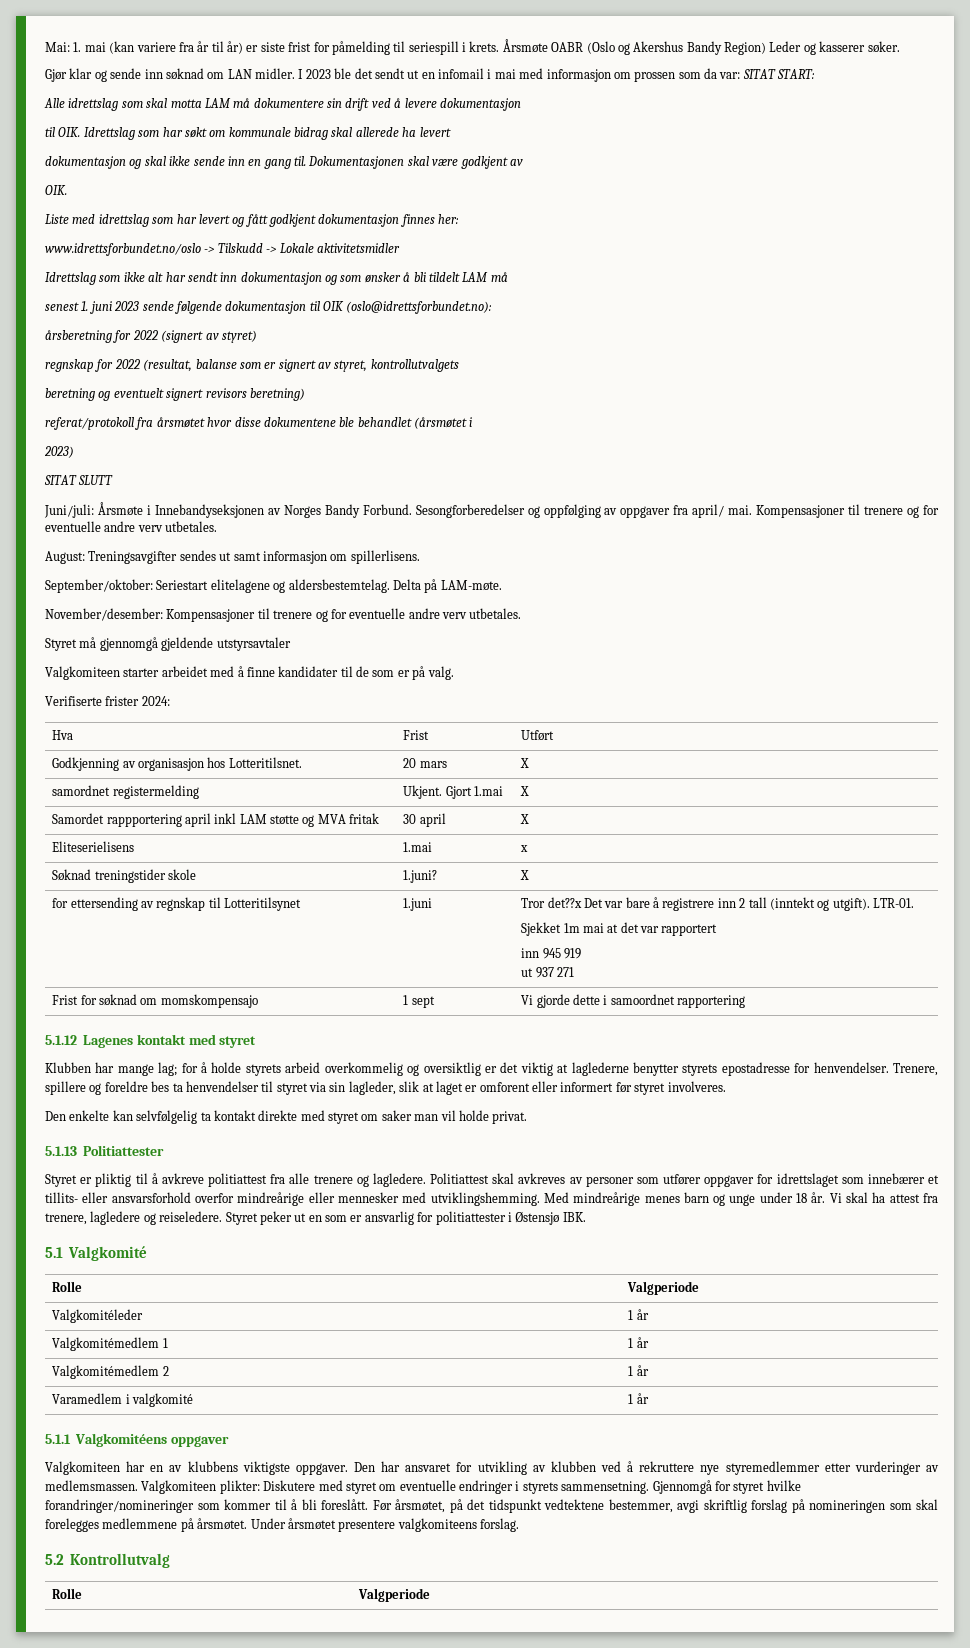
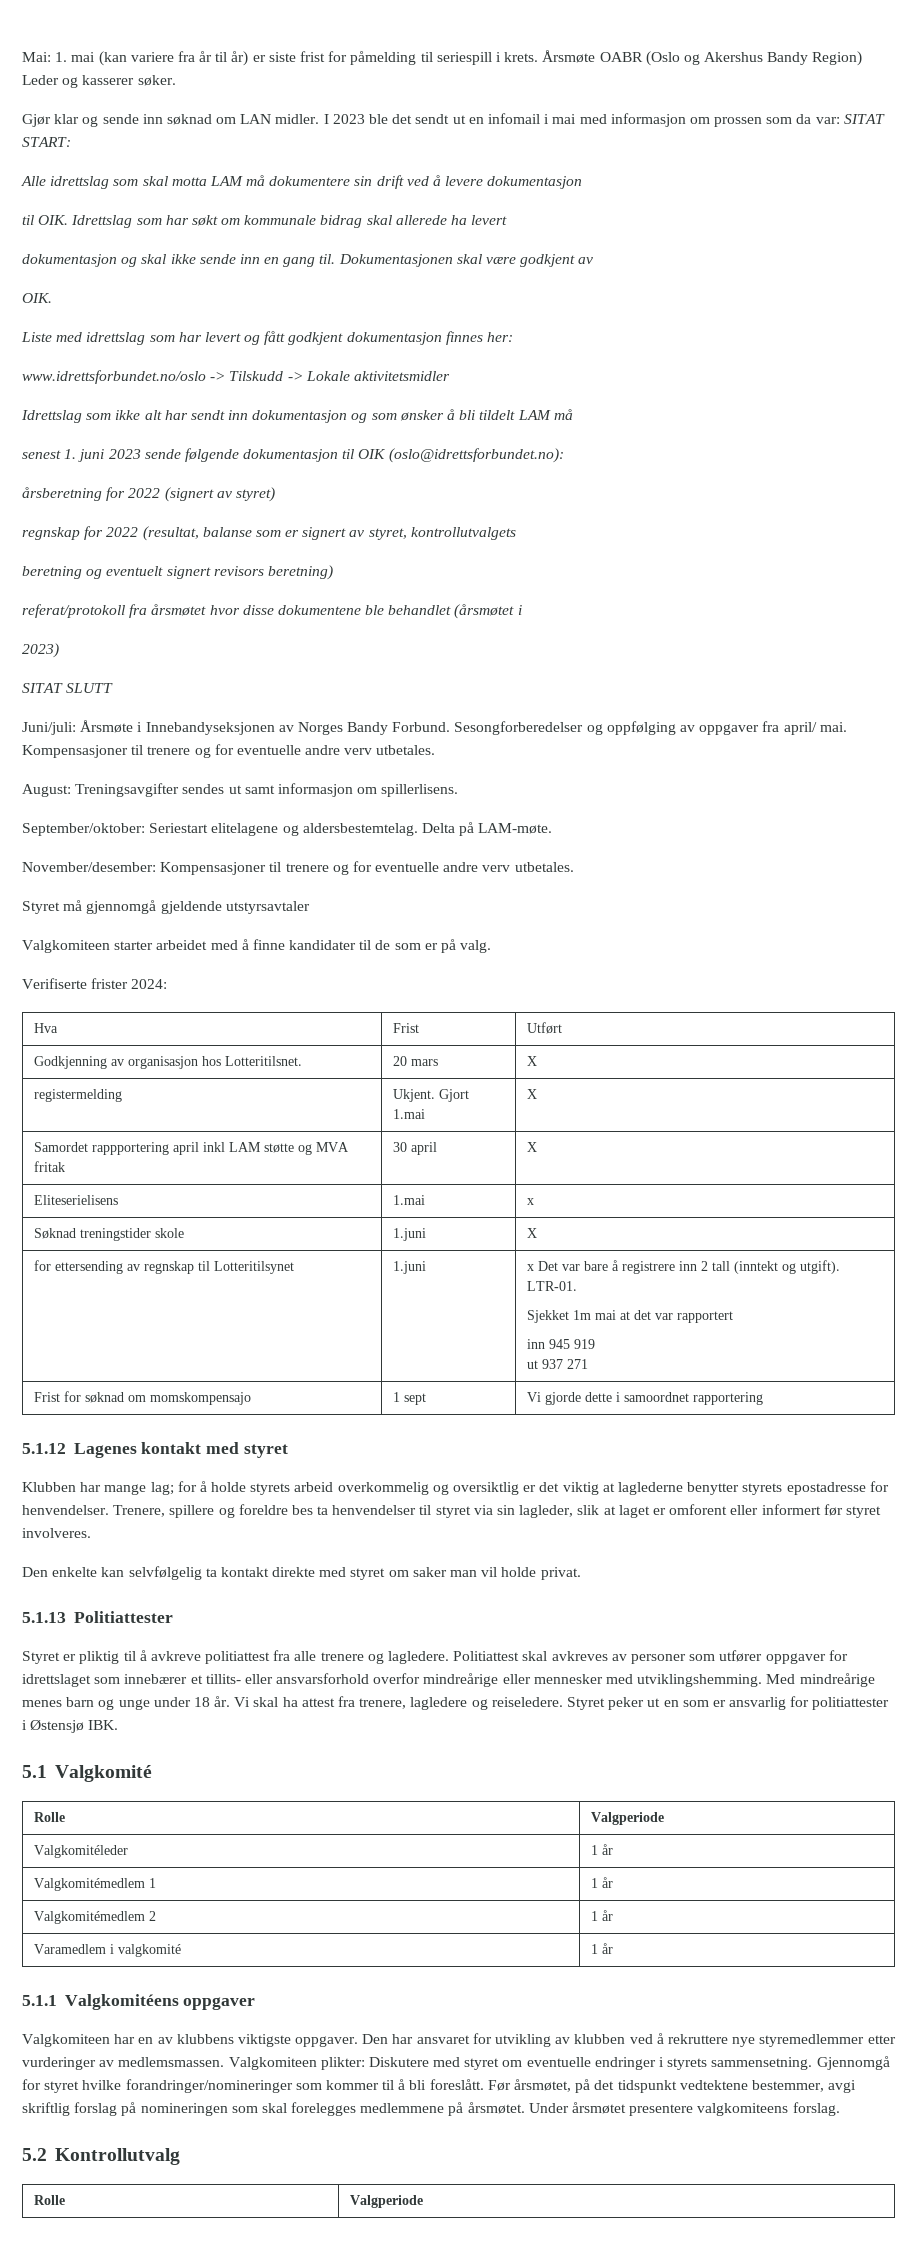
[52,785,111,796] samordnet -> (537, 1061) none
[403,870,438,883] 1.juni? -> [392,1228,426,1241] 1.juni
[521,897,582,908] Tror det??x -> [526,1264,534,1271] x

